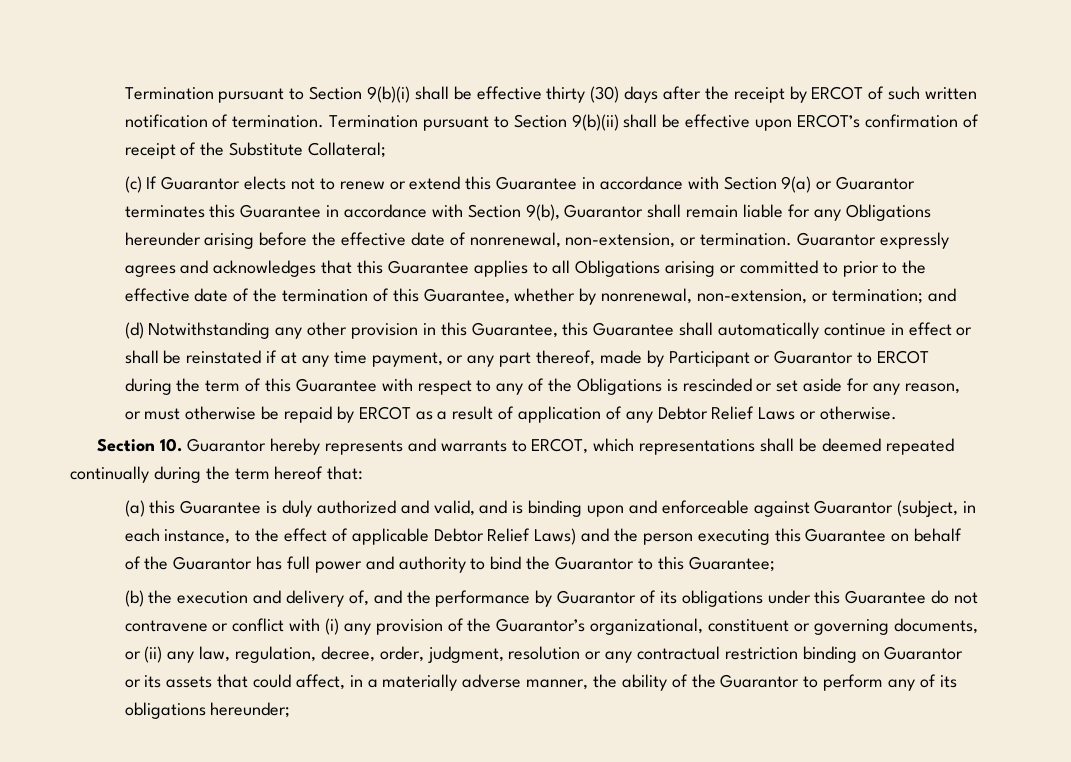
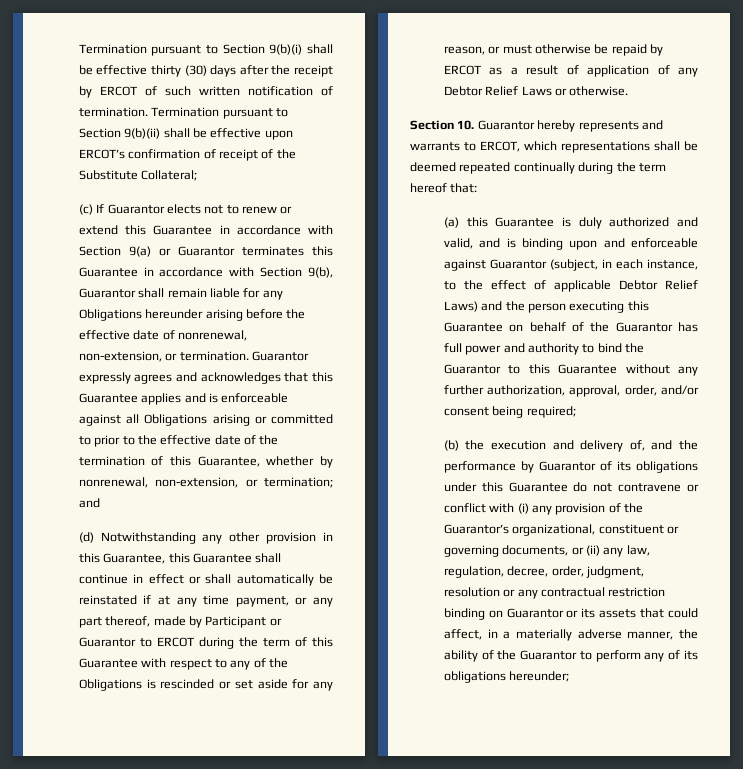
[532,262,548,274] to -> [184,393,289,403] [78,414,121,426] and is enforceable against
[717,322,819,339] automatically -> (282, 558) none
(159, 357) none -> [236,574,314,586] automatically
[688,556,775,572] Guarantee; -> [558,364,698,376] [443,385,699,397] [443,406,576,418] Guarantee without any further authorization, approval, order, and/or consent being required;

